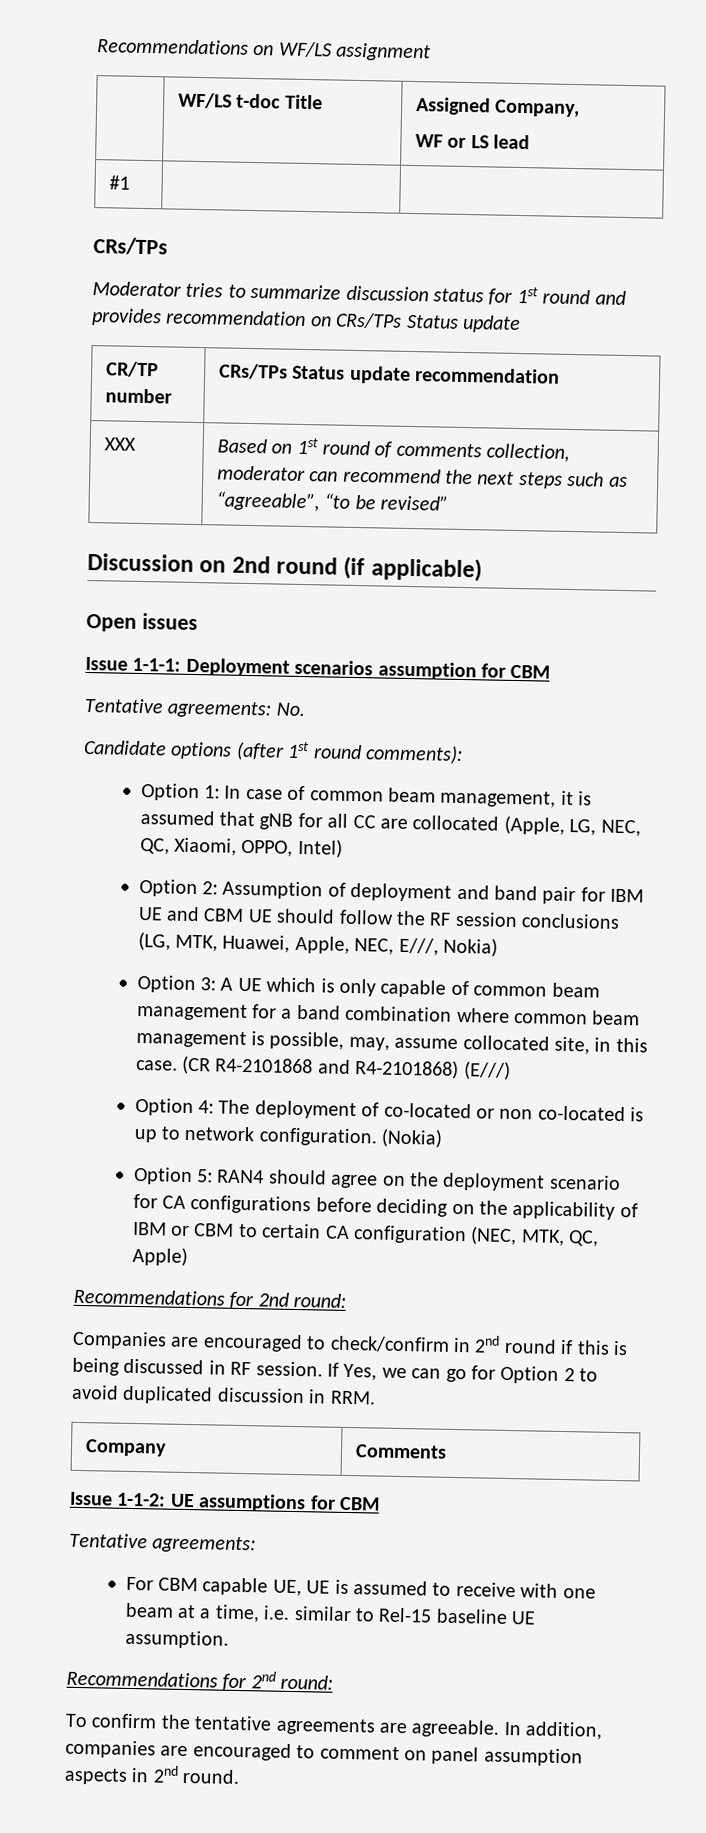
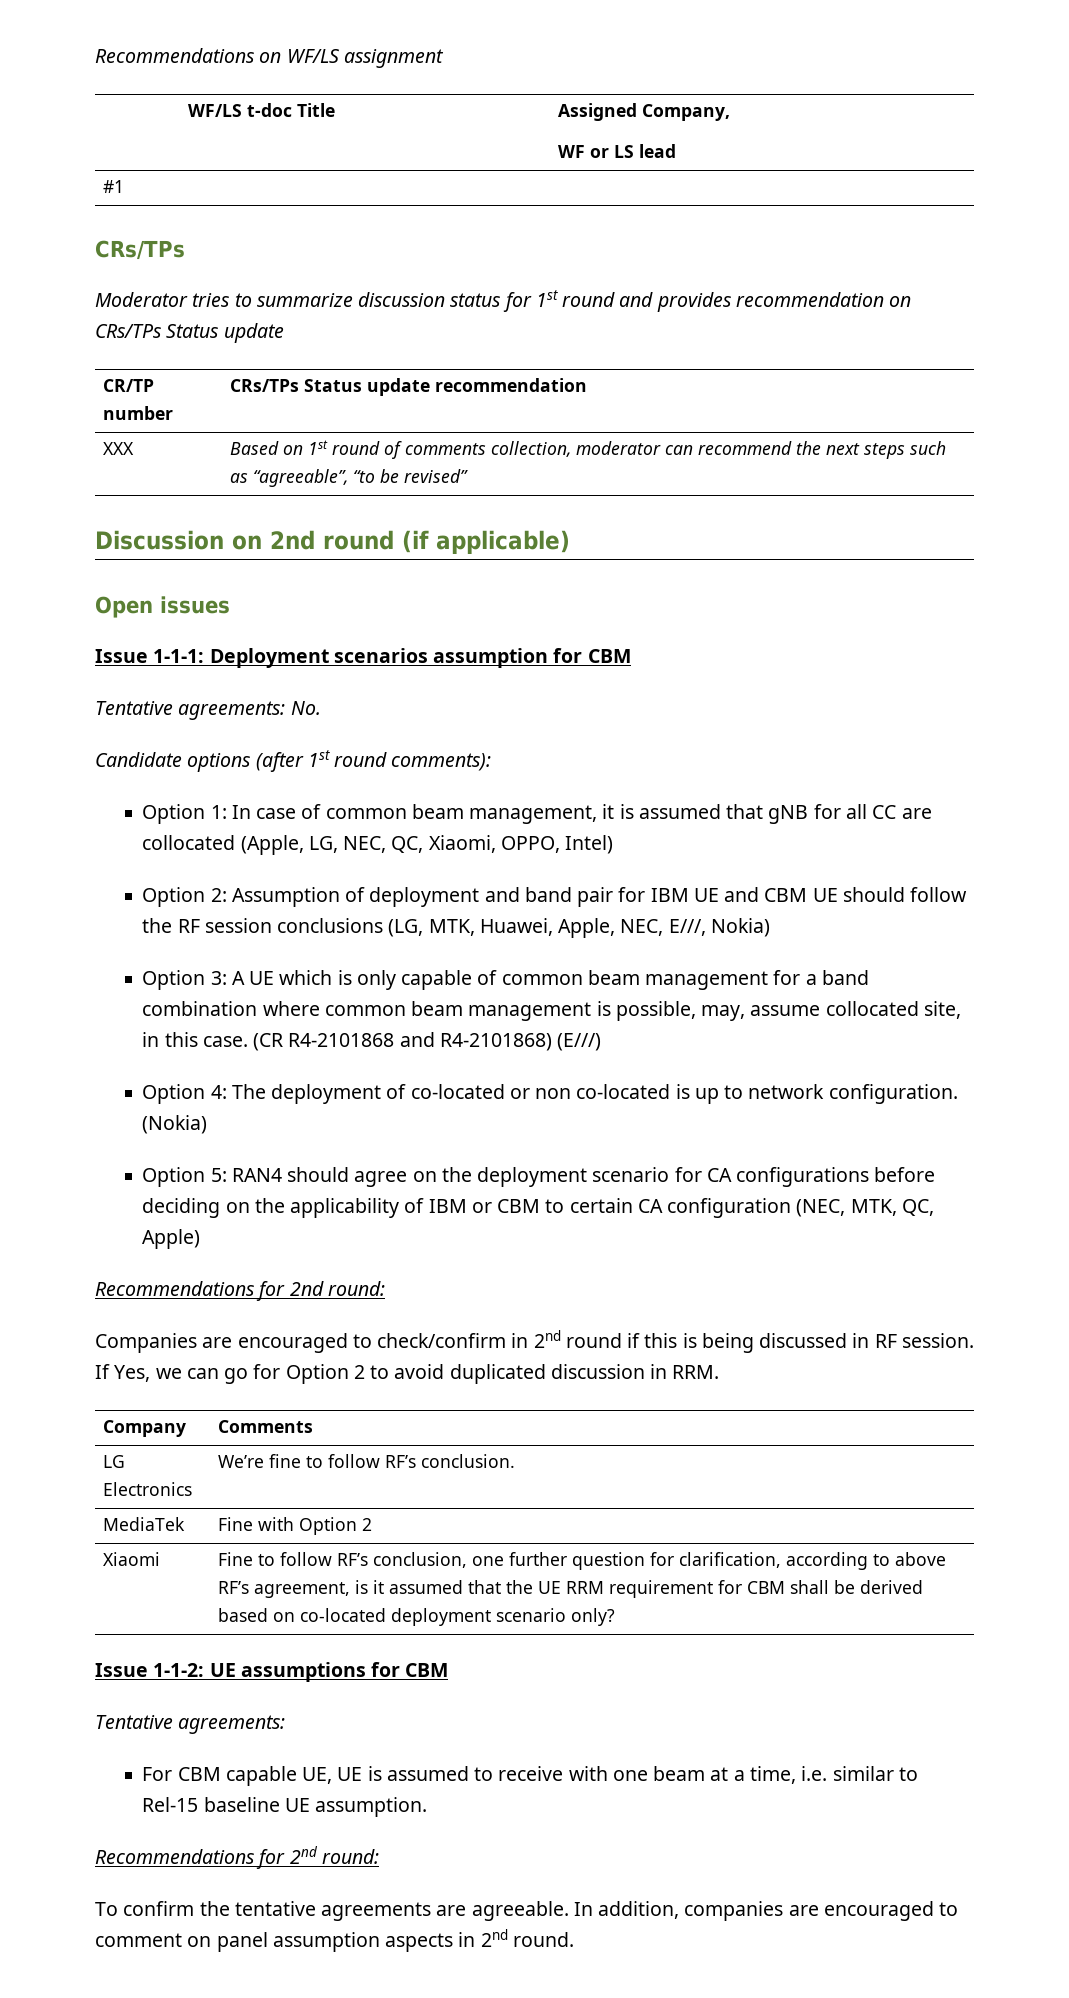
(447, 1451) none -> [103,1455,126,1468] [103,1482,193,1496] [218,1454,516,1468] [103,1517,186,1531] [218,1517,373,1535] [103,1552,161,1566] [218,1552,947,1570] [218,1580,924,1598] [218,1608,616,1626] // LG Electronics | We’re fine to follow RF’s conclusion. // MediaTek | Fine with Option 2 // Xiaomi | Fine to follow RF’s conclusion, one further question for clarification, according to above RF’s agreement, is it assumed that the UE RRM requirement for CBM shall be derived based on co-located deployment scenario only?

